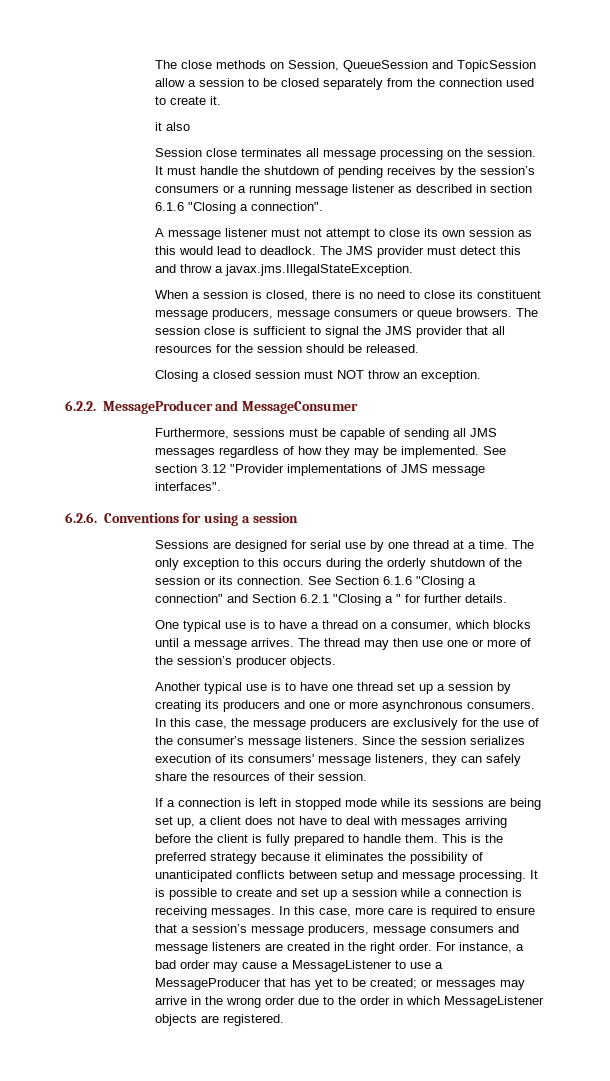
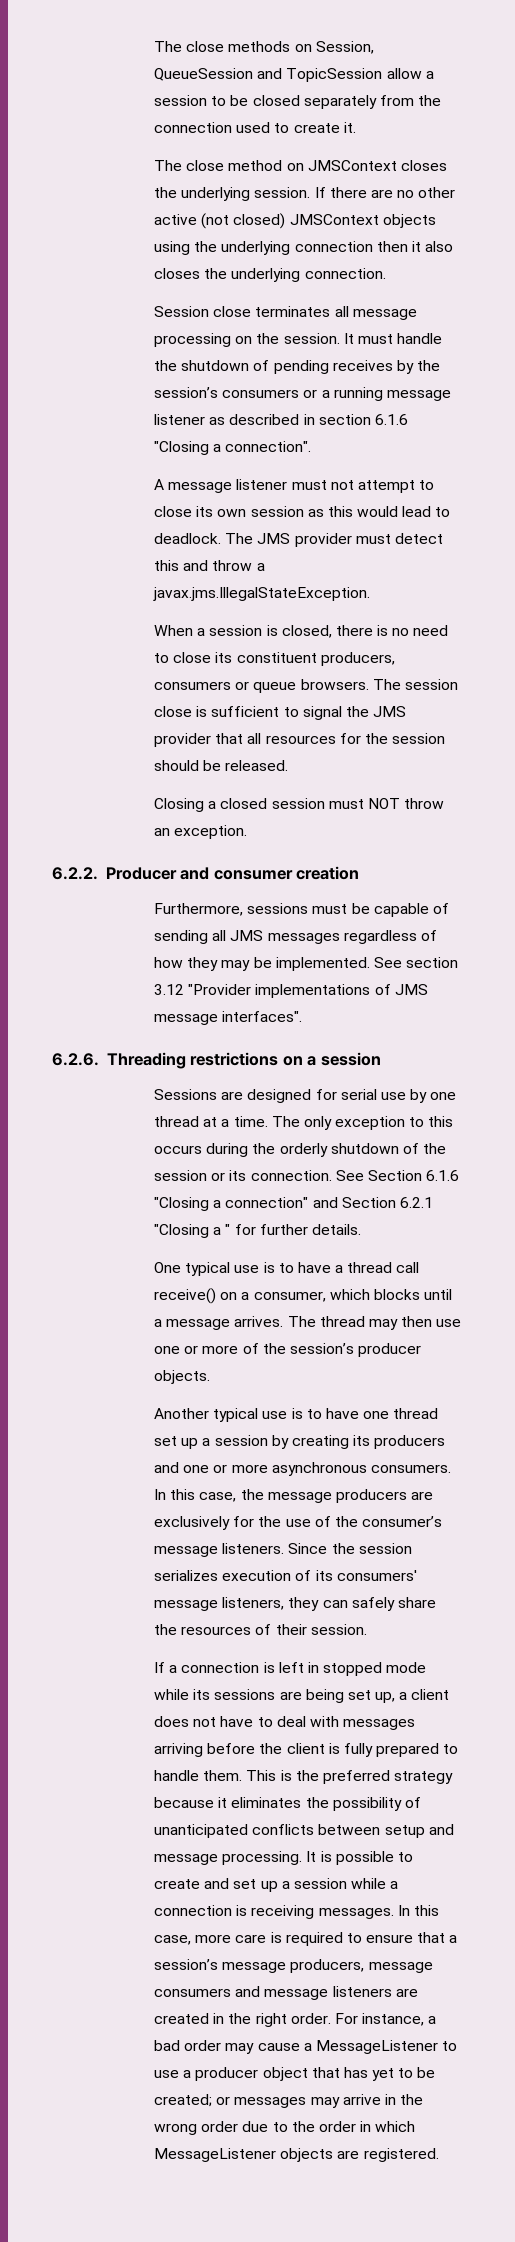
[154,122,190,131] it also -> [153,160,447,171] [153,187,456,201] [153,213,436,229] [153,241,454,255] [153,268,386,282] The close method on JMSContext closes the underlying session. If there are no other active (not closed) JMSContext objects using the underlying connection then it also closes the underlying connection.
[154,308,330,320] message producers, message -> [320,652,395,666] producers,
[102,400,359,414] MessageProducer and MessageConsumer -> [105,866,360,880] Producer and consumer creation
[103,513,239,526] Conventions for using -> [106,1052,303,1069] Threading restrictions on
(358, 624) none -> [396,1262,420,1273] [153,1288,216,1304] call receive()
[154,978,261,990] MessageProducer -> [195,2067,308,2081] producer object

